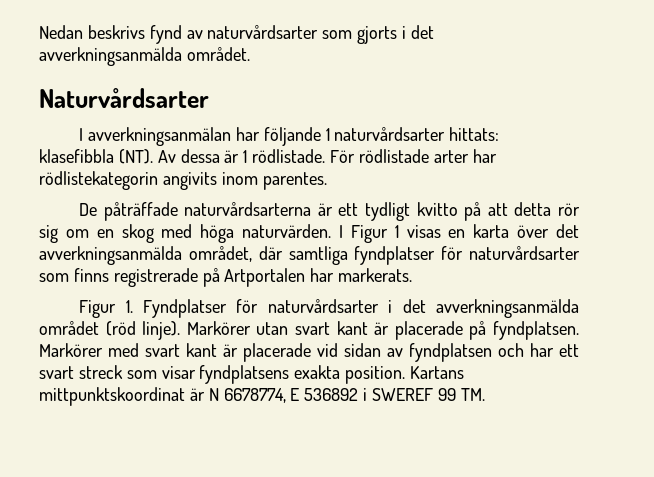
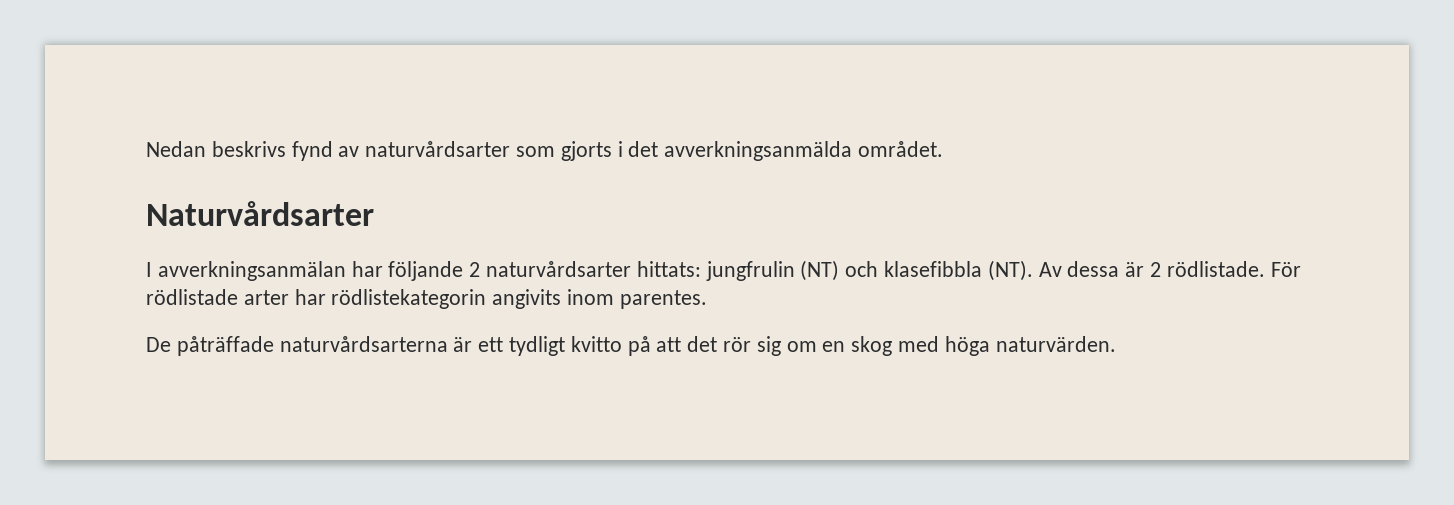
[325,128,330,141] 1 -> [469,262,481,277] 2
(500, 134) none -> [705,260,879,281] jungfrulin (NT) och
[243,150,248,163] 1 -> [1150,262,1162,277] 2
[514,202,552,216] detta -> [687,336,718,352] det
[339,224,579,243] [39,246,580,265] [39,268,413,287] [79,299,579,318] [39,321,580,340] [39,343,579,362] [39,365,465,384] [39,387,485,406] I Figur 1 visas en karta över det avverkningsanmälda området, där samtliga fyndplatser för naturvårdsarter som finns registrerade på Artportalen har markerats. // Figur 1. Fyndplatser för naturvårdsarter i det avverkningsanmälda området (röd linje). Markörer utan svart kant är placerade på fyndplatsen. Markörer med svart kant är placerade vid sidan av fyndplatsen och har ett svart streck som visar fyndplatsens exakta position. Kartans mittpunktskoordinat är N 6678774, E 536892 i SWEREF 99 TM. -> (1116, 344) none

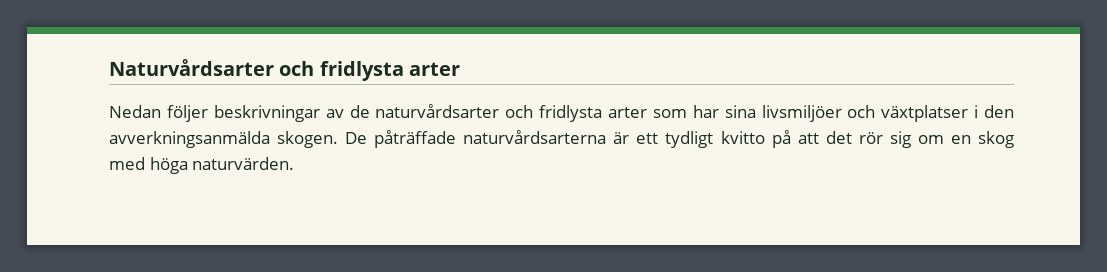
[146,141,944,161] [146,201,374,226] [146,260,1301,281] [146,289,707,309] Nedan beskrivs fynd av naturvårdsarter som gjorts i det avverkningsanmälda området. // Naturvårdsarter // I avverkningsanmälan har följande 2 naturvårdsarter hittats: jungfrulin (NT) och klasefibbla (NT). Av dessa är 2 rödlistade. För rödlistade arter har rödlistekategorin angivits inom parentes. // -> [109,59,460,81] [109,104,1014,122] [109,131,339,148] Naturvårdsarter och fridlysta arter // Nedan följer beskrivningar av de naturvårdsarter och fridlysta arter som har sina livsmiljöer och växtplatser i den avverkningsanmälda skogen.

